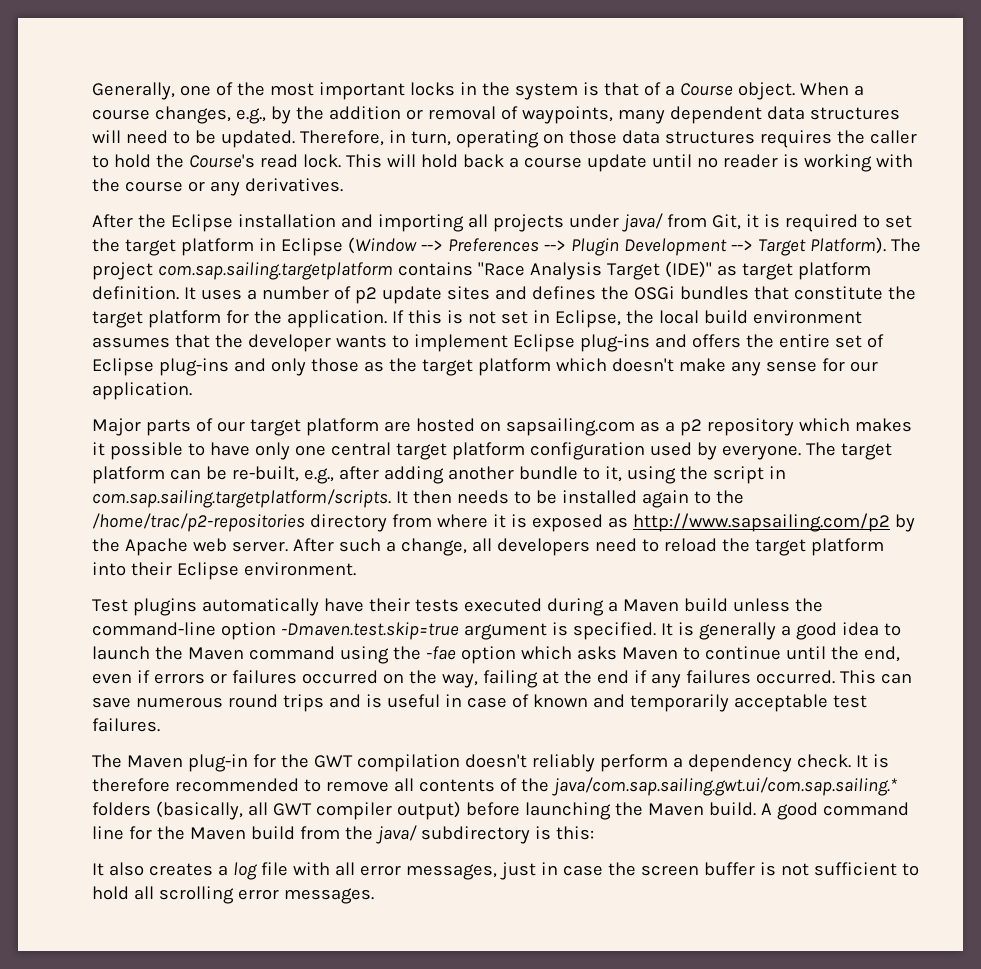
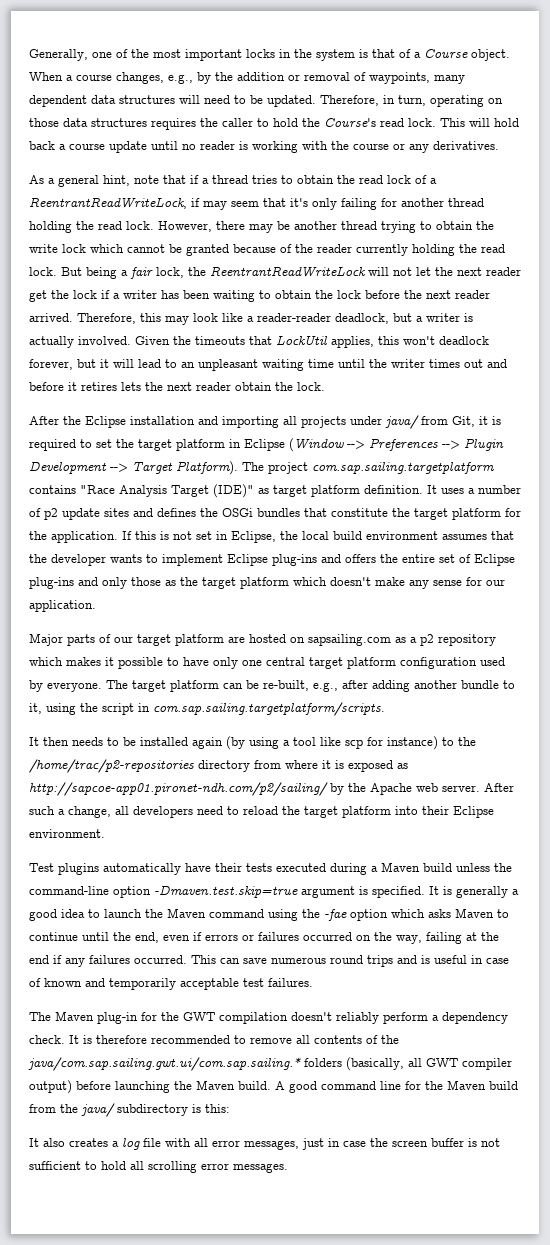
(343, 185) none -> [29,175,437,187] [29,197,484,210] [29,221,494,233] [29,244,505,256] [29,266,521,279] [29,290,490,302] [29,313,473,325] [29,335,489,348] [29,359,507,371] [29,382,325,391] // As a general hint, note that if a thread tries to obtain the read lock of a ReentrantReadWriteLock, if may seem that it's only failing for another thread holding the read lock. However, there may be another thread trying to obtain the write lock which cannot be granted because of the reader currently holding the read lock. But being a fair lock, the ReentrantReadWriteLock will not let the next reader get the lock if a writer has been waiting to obtain the lock before the next reader arrived. Therefore, this may look like a reader-reader deadlock, but a writer is actually involved. Given the timeouts that LockUtil applies, this won't deadlock forever, but it will lead to an unpleasant waiting time until the writer times out and before it retires lets the next reader obtain the lock.
(391, 498) none -> (385, 709) //
(689, 499) none -> [226,736,438,750] (by using a tool like scp for instance)
[632,513,890,532] http://www.sapsailing.com/p2 -> [29,782,328,796] http://sapcoe-app01.pironet-ndh.com/p2/sailing/

